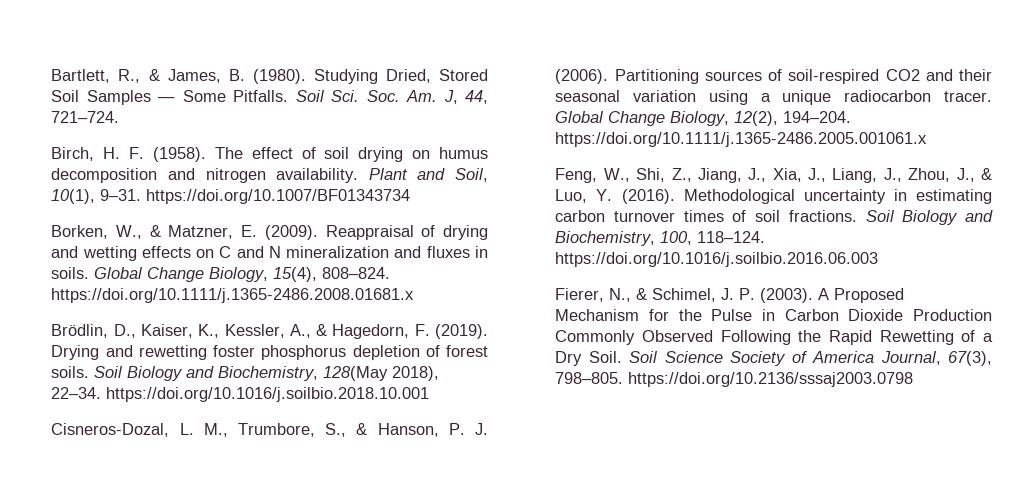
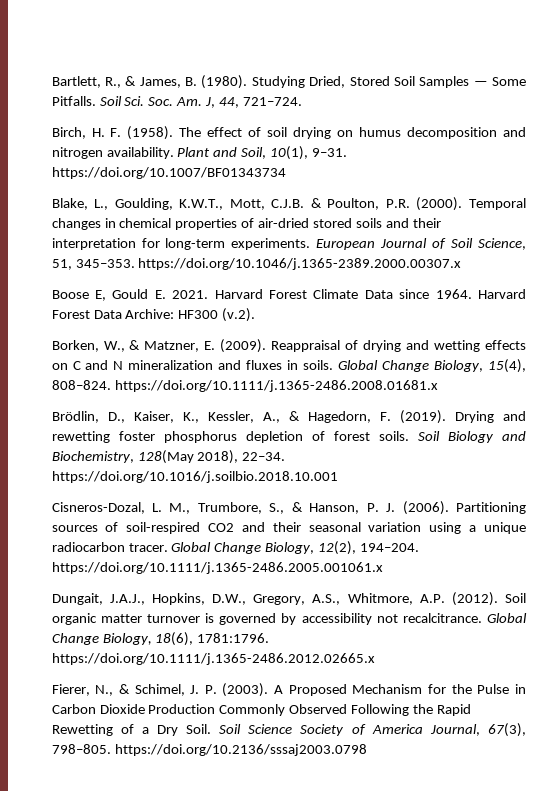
(411, 196) none -> [51,197,526,211] [51,218,441,230] [51,238,526,250] [51,258,462,270] [51,289,526,301] [51,308,256,322] // Blake, L., Goulding, K.W.T., Mott, C.J.B. & Poulton, P.R. (2000). Temporal changes in chemical properties of air-dried stored soils and their interpretation for long-term experiments. European Journal of Soil Science, 51, 345–353. https://doi.org/10.1046/j.1365-2389.2000.00307.x // Boose E, Gould E. 2021. Harvard Forest Climate Data since 1964. Harvard Forest Data Archive: HF300 (v.2).
[555,168,992,183] [555,189,992,204] [555,210,993,225] [555,231,766,246] [555,252,879,267] Feng, W., Shi, Z., Jiang, J., Xia, J., Liang, J., Zhou, J., & Luo, Y. (2016). Methodological uncertainty in estimating carbon turnover times of soil fractions. Soil Biology and Biochemistry, 100, 118–124. https://doi.org/10.1016/j.soilbio.2016.06.003 -> [51,592,526,606] [51,613,527,625] [51,632,270,646] [51,653,375,665] Dungait, J.A.J., Hopkins, D.W., Gregory, A.S., Whitmore, A.P. (2012). Soil organic matter turnover is governed by accessibility not recalcitrance. Global Change Biology, 18(6), 1781:1796. https://doi.org/10.1111/j.1365-2486.2012.02665.x

